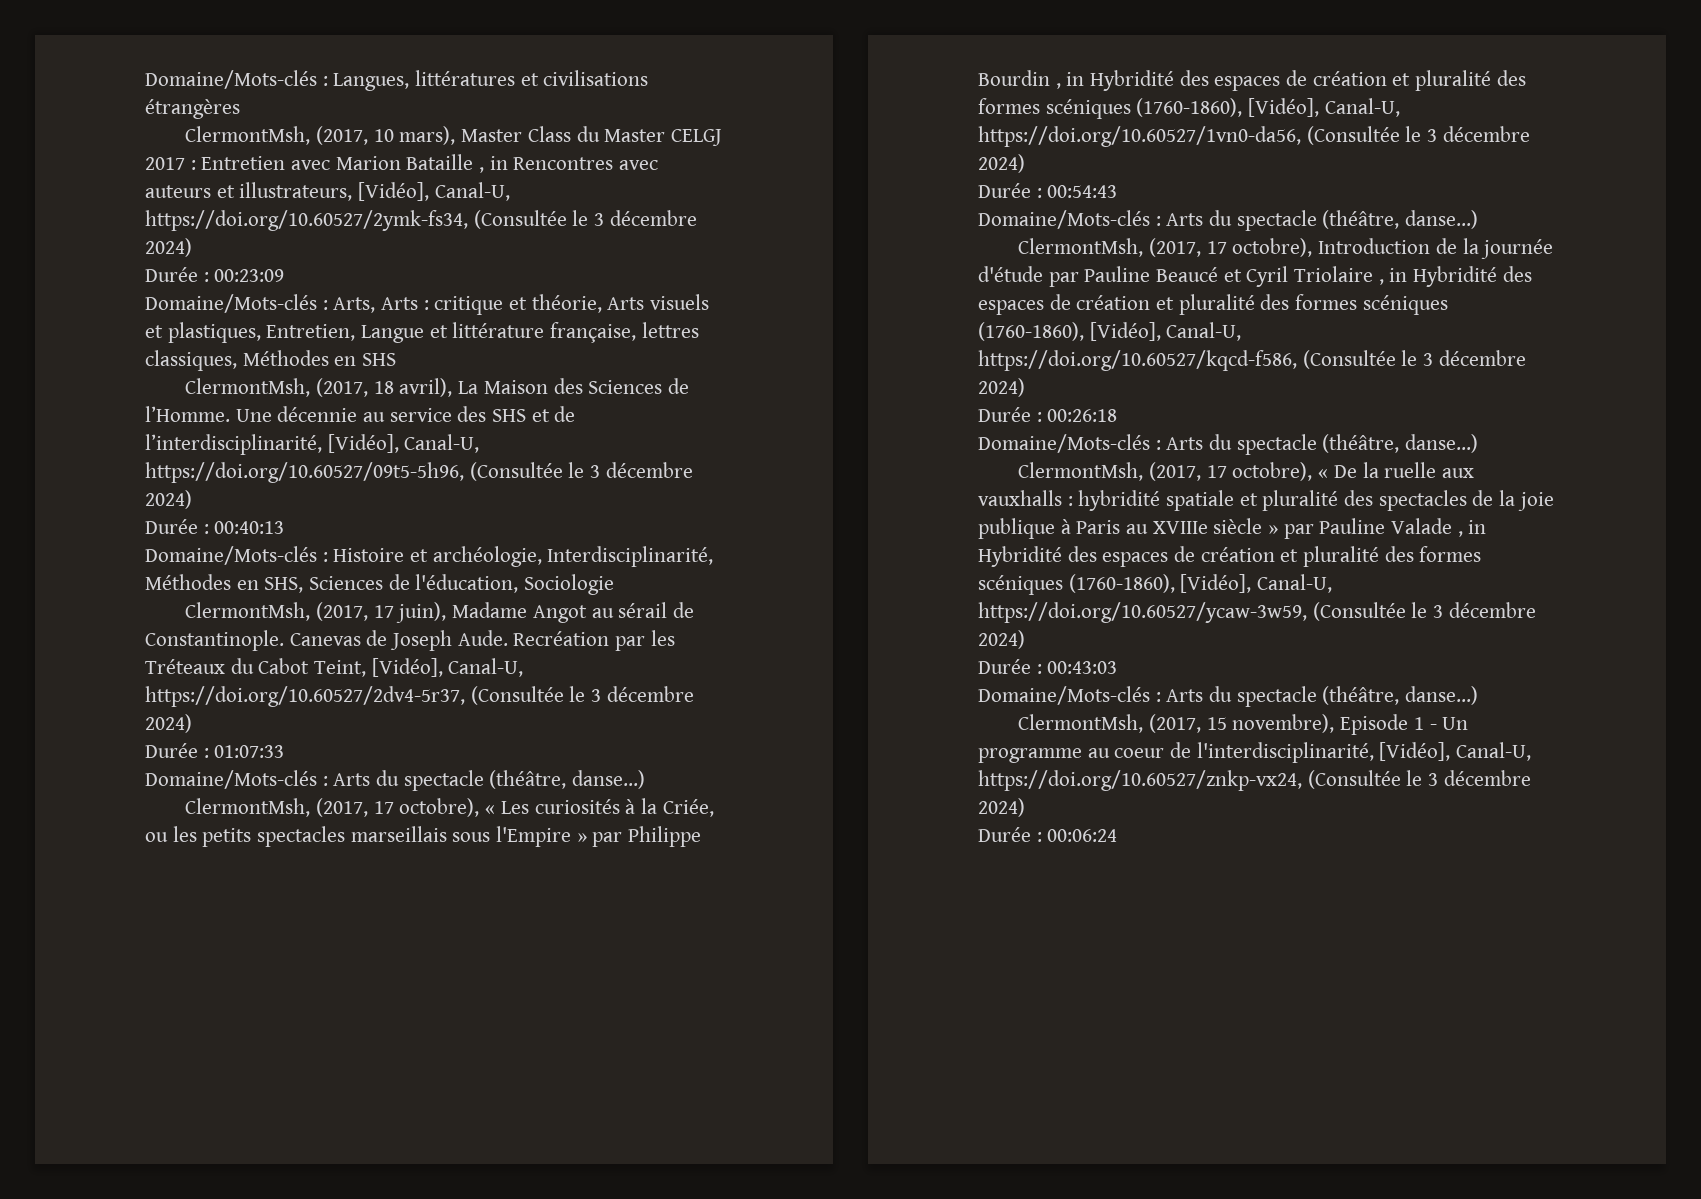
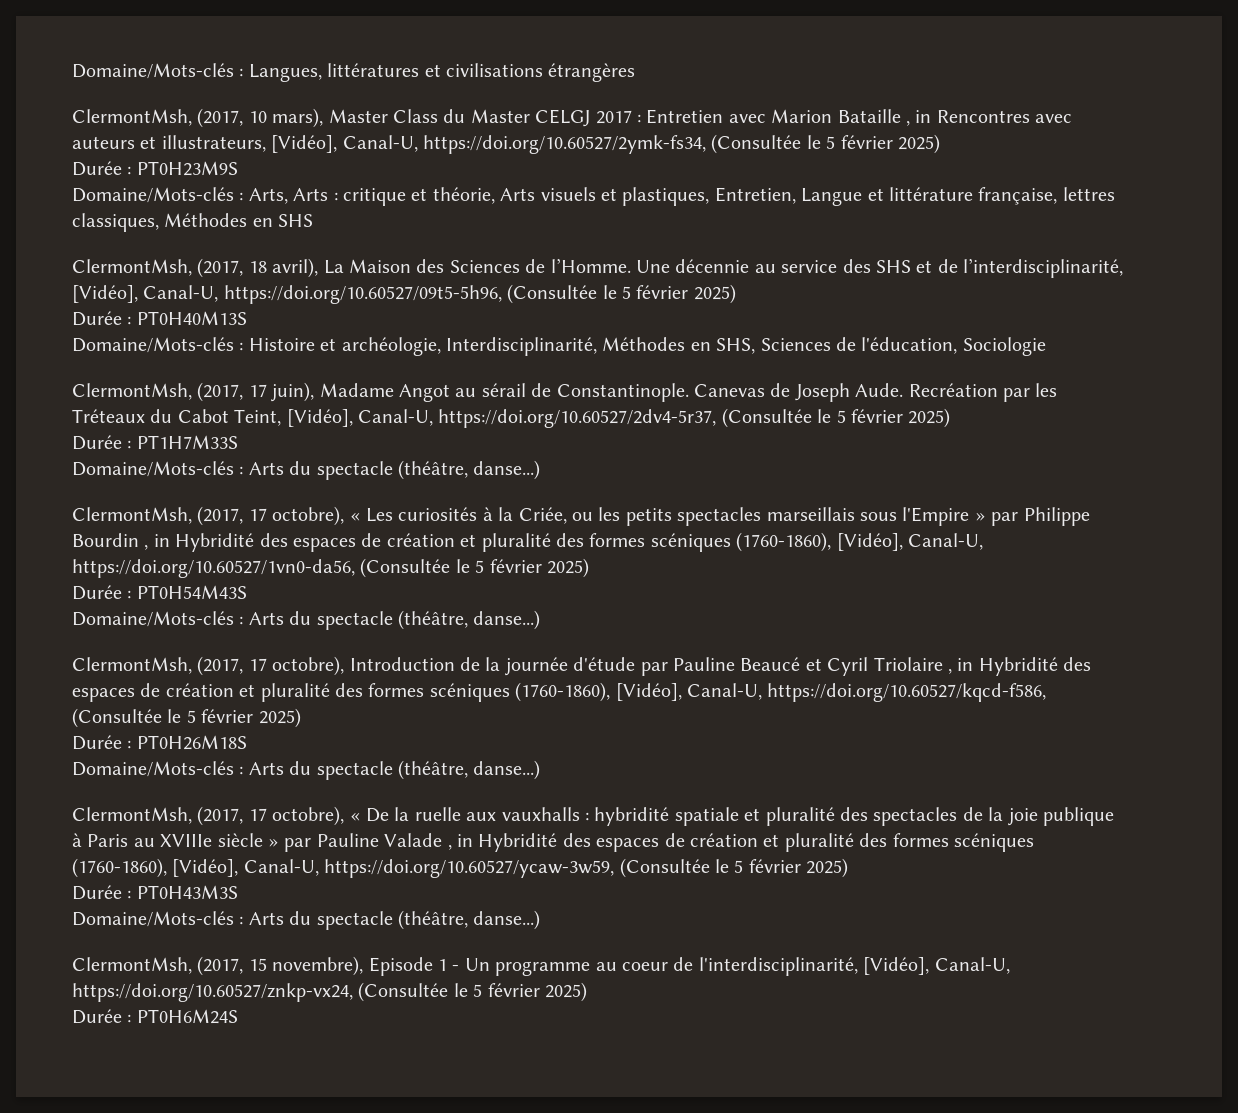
[594,210,697,226] [145,238,192,257] [145,267,285,282] 3 décembre 2024) // Durée : 00:23:09 -> [826,134,940,154] [72,161,238,176] 5 février 2025) // Durée : PT0H23M9S
[590,462,693,478] [145,490,192,509] [145,519,285,534] 3 décembre 2024) // Durée : 00:40:13 -> [622,284,736,304] [72,311,247,326] 5 février 2025) // Durée : PT0H40M13S
[591,686,694,702] [145,714,192,733] [145,743,285,758] 3 décembre 2024) // Durée : 01:07:33 -> [836,408,951,428] [72,435,238,450] 5 février 2025) // Durée : PT1H7M33S
[1427,126,1530,142] [978,154,1025,173] [978,183,1118,198] 3 décembre 2024) // Durée : 00:54:43 -> [475,558,589,578] [72,585,247,600] 5 février 2025) // Durée : PT0H54M43S
[1423,350,1526,366] [978,378,1025,397] [978,407,1118,422] 3 décembre 2024) // Durée : 00:26:18 -> [186,708,301,728] [72,735,247,750] 5 février 2025) // Durée : PT0H26M18S
[1433,602,1536,618] [978,630,1025,649] [978,659,1118,674] 3 décembre 2024) // Durée : 00:43:03 -> [734,858,849,878] [72,885,238,900] 5 février 2025) // Durée : PT0H43M3S
[1428,770,1531,786] [978,798,1025,817] [978,827,1118,842] 3 décembre 2024) // Durée : 00:06:24 -> [473,982,587,1002] [72,1009,238,1024] 5 février 2025) // Durée : PT0H6M24S

